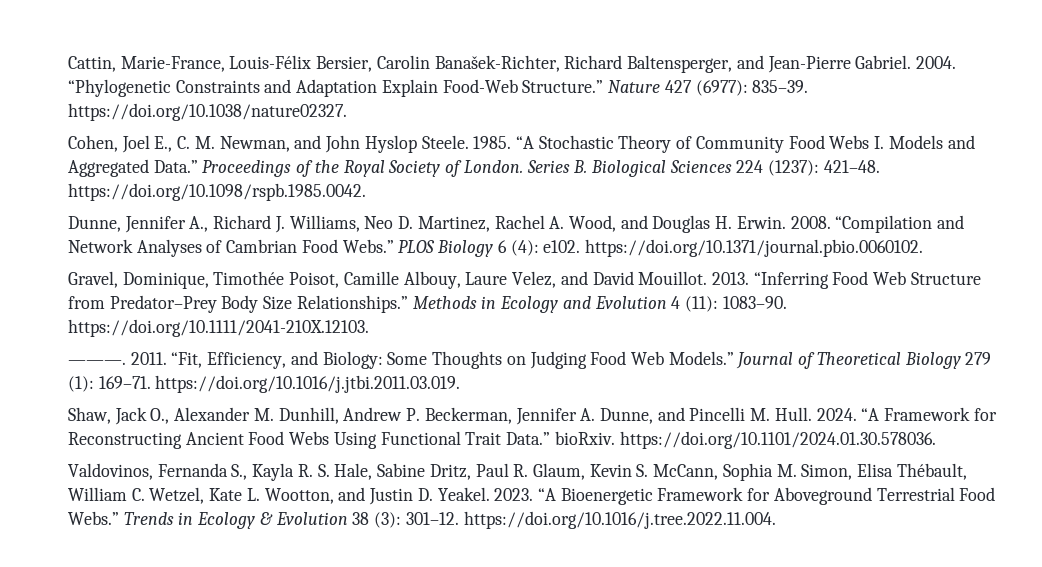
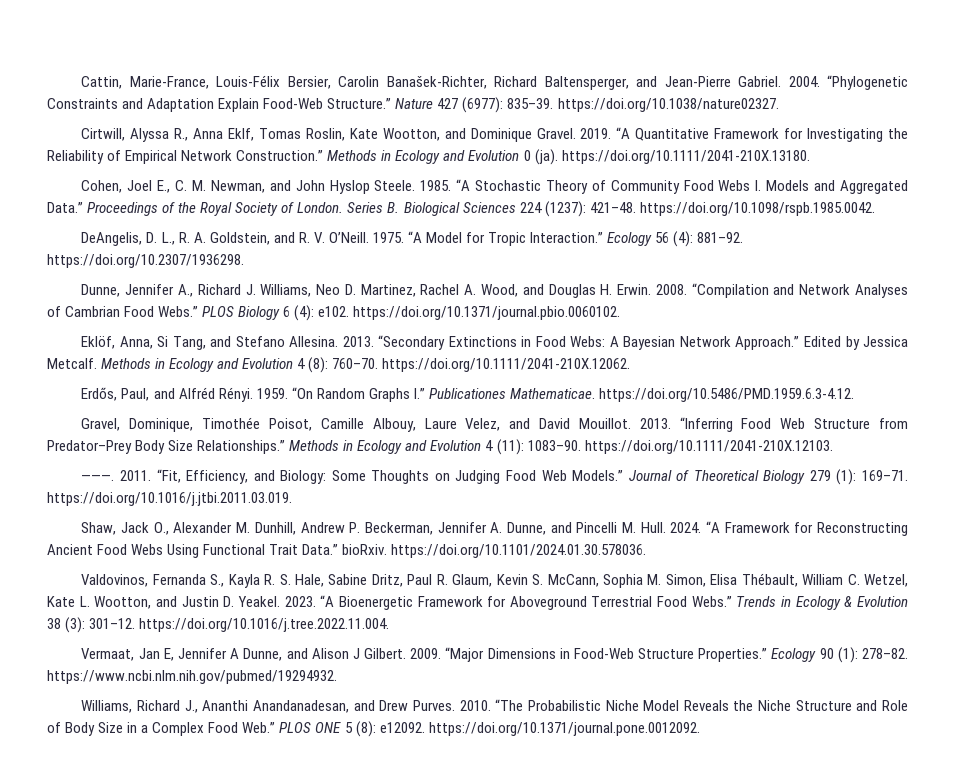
(347, 112) none -> [81,127,908,142] [47,149,810,165] // Cirtwill, Alyssa R., Anna Eklf, Tomas Roslin, Kate Wootton, and Dominique Gravel. 2019. “A Quantitative Framework for Investigating the Reliability of Empirical Network Construction.” Methods in Ecology and Evolution 0 (ja). https://doi.org/10.1111/2041-210X.13180.
(366, 192) none -> [81,231,744,247] [47,254,244,268] // DeAngelis, D. L., R. A. Goldstein, and R. V. O’Neill. 1975. “A Model for Tropic Interaction.” Ecology 56 (4): 881–92. https://doi.org/10.2307/1936298.
(923, 248) none -> [81,335,908,350] [47,357,631,373] [81,387,855,402] // Eklöf, Anna, Si Tang, and Stefano Allesina. 2013. “Secondary Extinctions in Food Webs: A Bayesian Network Approach.” Edited by Jessica Metcalf. Methods in Ecology and Evolution 4 (8): 760–70. https://doi.org/10.1111/2041-210X.12062. // Erdős, Paul, and Alfréd Rényi. 1959. “On Random Graphs I.” Publicationes Mathematicae. https://doi.org/10.5486/PMD.1959.6.3-4.12.
(776, 520) none -> [81,647,909,663] [47,670,337,684] [81,699,909,713] [47,721,700,737] // Vermaat, Jan E, Jennifer A Dunne, and Alison J Gilbert. 2009. “Major Dimensions in Food-Web Structure Properties.” Ecology 90 (1): 278–82. https://www.ncbi.nlm.nih.gov/pubmed/19294932. // Williams, Richard J., Ananthi Anandanadesan, and Drew Purves. 2010. “The Probabilistic Niche Model Reveals the Niche Structure and Role of Body Size in a Complex Food Web.” PLOS ONE 5 (8): e12092. https://doi.org/10.1371/journal.pone.0012092.

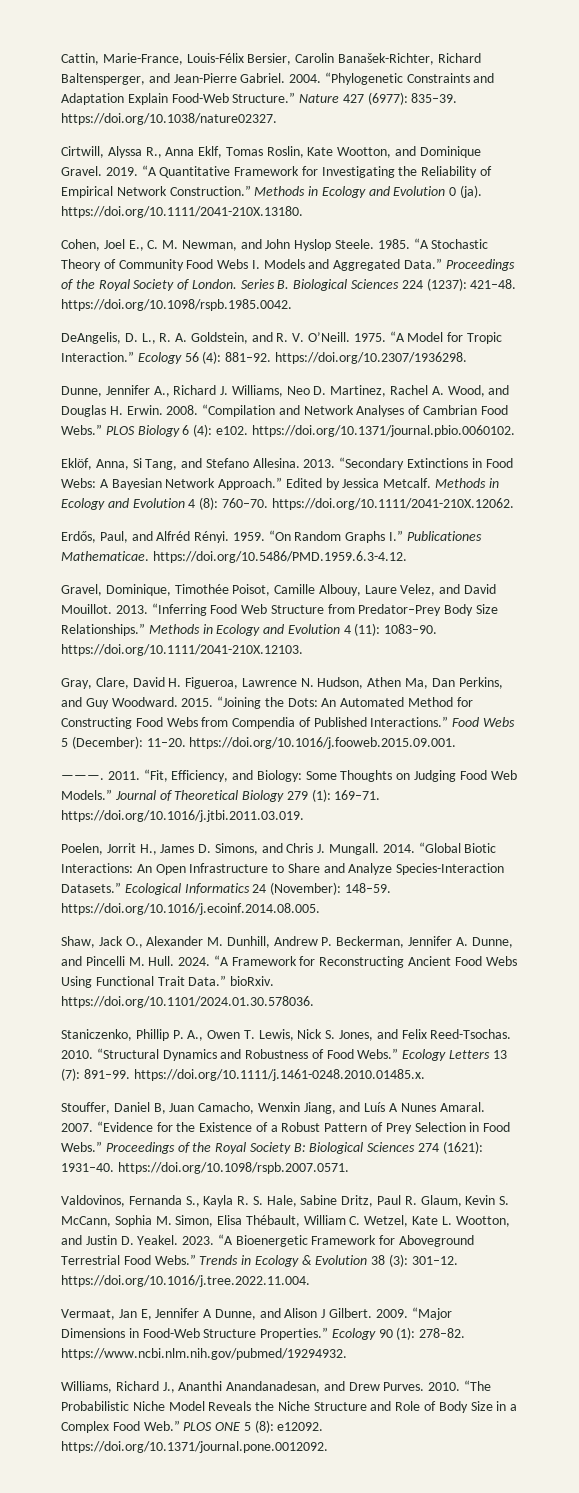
(833, 447) none -> [61,677,503,689] [61,696,473,709] [61,716,516,729] [61,736,457,749] // Gray, Clare, David H. Figueroa, Lawrence N. Hudson, Athen Ma, Dan Perkins, and Guy Woodward. 2015. “Joining the Dots: An Automated Method for Constructing Food Webs from Compendia of Published Interactions.” Food Webs 5 (December): 11–20. https://doi.org/10.1016/j.fooweb.2015.09.001.
(292, 499) none -> [61,842,497,855] [61,863,505,875] [61,882,391,895] [61,903,320,915] // Poelen, Jorrit H., James D. Simons, and Chris J. Mungall. 2014. “Global Biotic Interactions: An Open Infrastructure to Share and Analyze Species-Interaction Datasets.” Ecological Informatics 24 (November): 148–59. https://doi.org/10.1016/j.ecoinf.2014.08.005.
(647, 551) none -> [61,1029,512,1041] [61,1048,507,1061] [61,1068,425,1081] [61,1102,485,1114] [61,1121,511,1134] [61,1141,483,1154] [61,1162,349,1174] // Staniczenko, Phillip P. A., Owen T. Lewis, Nick S. Jones, and Felix Reed-Tsochas. 2010. “Structural Dynamics and Robustness of Food Webs.” Ecology Letters 13 (7): 891–99. https://doi.org/10.1111/j.1461-0248.2010.01485.x. // Stouffer, Daniel B, Juan Camacho, Wenxin Jiang, and Luís A Nunes Amaral. 2007. “Evidence for the Existence of a Robust Pattern of Prey Selection in Food Webs.” Proceedings of the Royal Society B: Biological Sciences 274 (1621): 1931–40. https://doi.org/10.1098/rspb.2007.0571.

